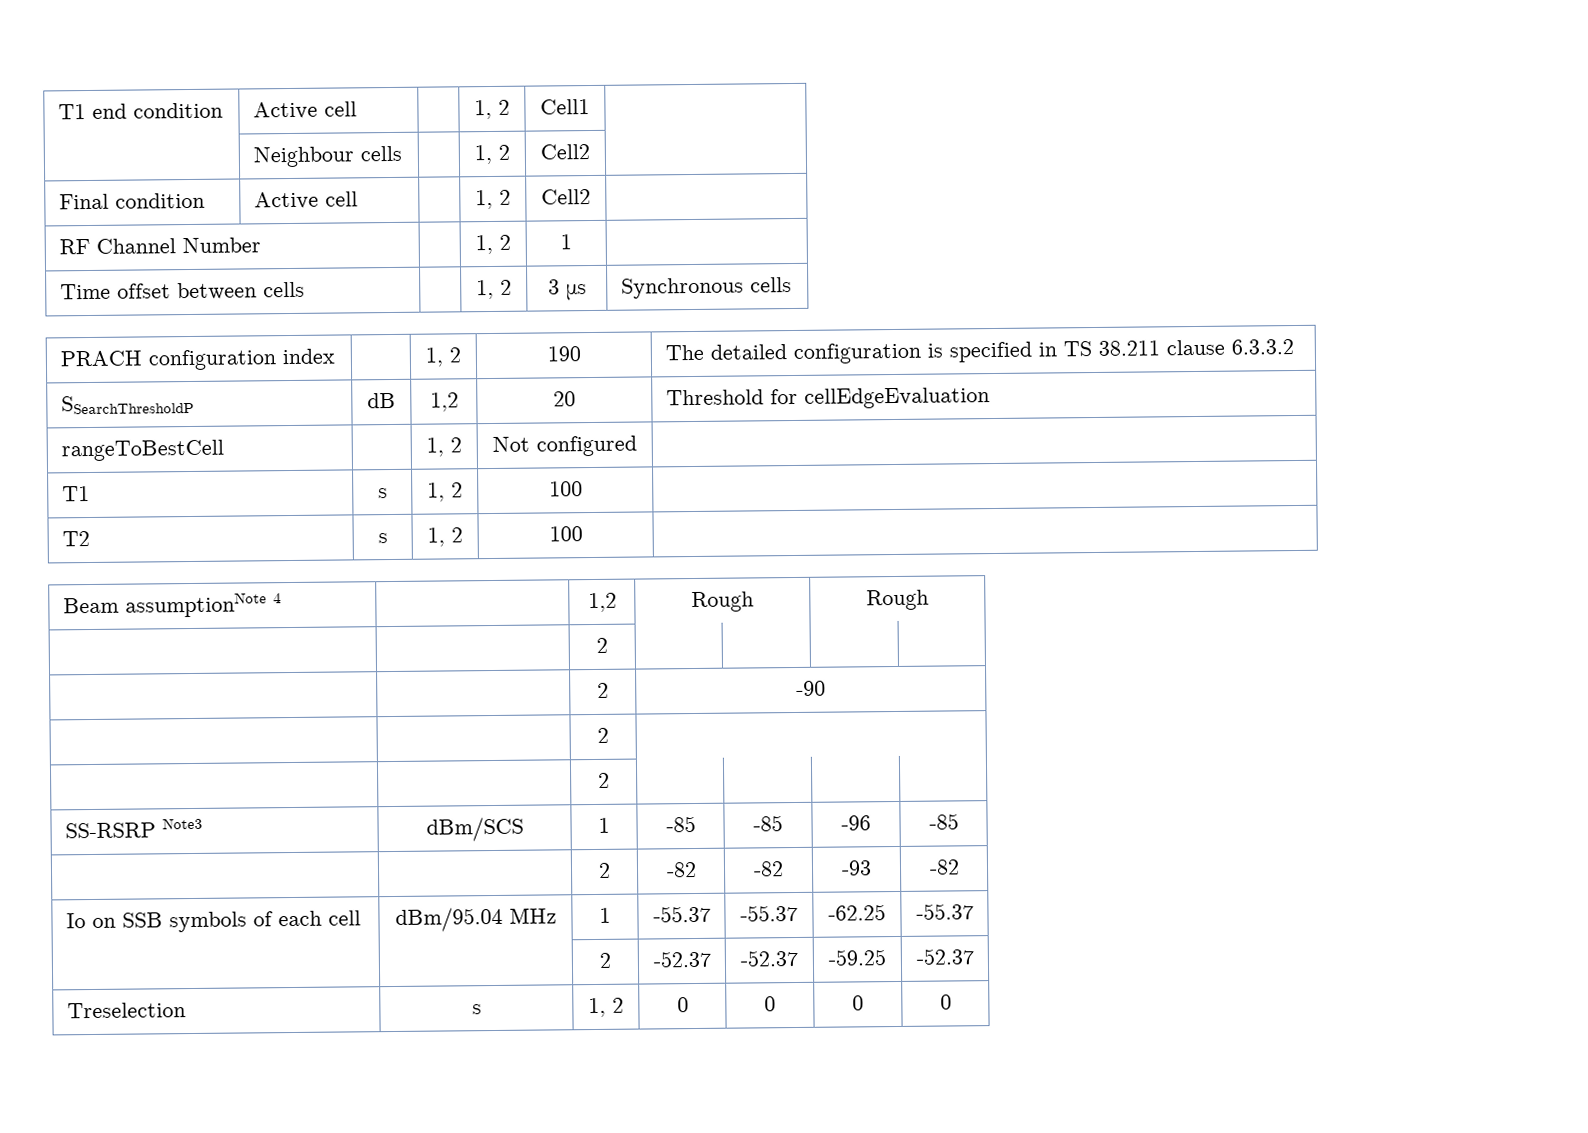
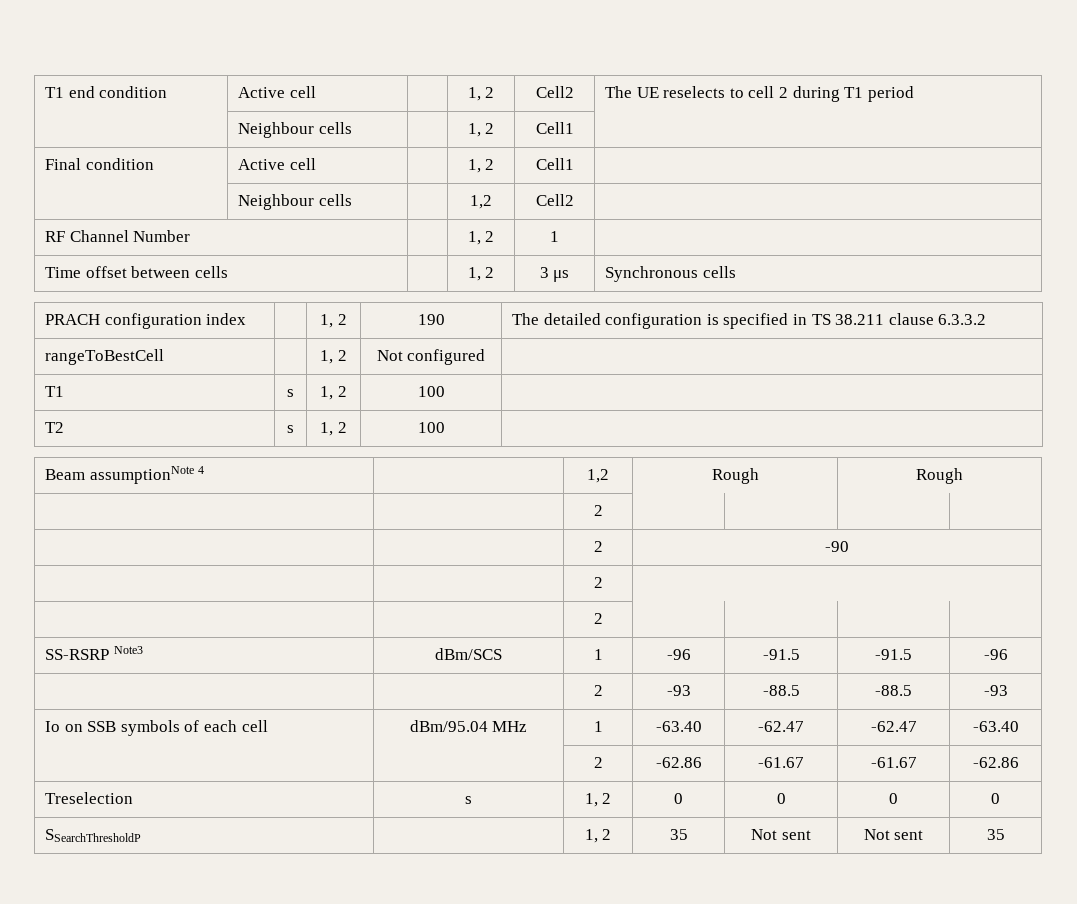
[540,99,590,115] [252,145,402,168] [474,144,510,165] [540,144,590,160] [58,192,205,210] [253,191,358,210] [475,189,511,210] Cell1 | // | Neighbour cells | | 1, 2 | Cell2 | // Final condition | Active cell | | 1, 2 -> [535,86,574,98] [605,86,914,102] [238,122,352,138] [467,123,495,137] [535,122,574,134] [45,158,154,170] [238,158,316,170] [467,159,495,173] [535,158,574,170] [238,194,352,210] [470,195,492,209] Cell2 | The UE reselects to cell 2 during T1 period // | Neighbour cells | | 1, 2 | Cell1 | // Final condition | Active cell | | 1, 2 | Cell1 | // | Neighbour cells | | 1,2
[60,394,194,415] [367,392,396,409] [429,392,459,412] [553,391,576,407] [665,387,990,409] // SSearchThresholdP | dB | 1,2 | 20 | Threshold for cellEdgeEvaluation -> (987, 319) none
[665,815,696,833] [753,815,783,832] [841,815,871,831] [928,813,959,830] [598,862,611,878] [665,861,697,878] [753,861,784,877] [841,860,872,876] [928,859,960,875] -85 | -85 | -96 | -85 // | | 2 | -82 | -82 | -93 | -82 -> [666,649,691,660] [762,649,800,660] [875,649,912,660] [983,649,1008,660] [593,685,603,696] [666,685,691,696] [762,685,800,696] [875,685,912,696] [983,685,1008,696] -96 | -91.5 | -91.5 | -96 // | | 2 | -93 | -88.5 | -88.5 | -93
[652,905,711,923] [740,904,798,922] [828,904,886,921] [915,903,974,920] [599,952,611,968] [652,950,711,968] [740,949,798,967] [828,949,886,966] [915,948,974,965] -55.37 | -55.37 | -62.25 | -55.37 // | | 2 | -52.37 | -52.37 | -59.25 | -52.37 -> [655,721,702,732] [758,721,804,732] [870,721,917,732] [972,721,1019,732] [593,757,603,768] [655,757,702,768] [758,757,804,768] [870,757,917,768] [972,757,1019,768] -63.40 | -62.47 | -62.47 | -63.40 // | | 2 | -62.86 | -61.67 | -61.67 | -62.86
(952, 1002) none -> [45,829,142,842] [584,829,612,843] [669,829,688,840] [751,829,811,840] [863,829,924,840] [986,829,1005,840] // SSearchThresholdP | | 1, 2 | 35 | Not sent | Not sent | 35

